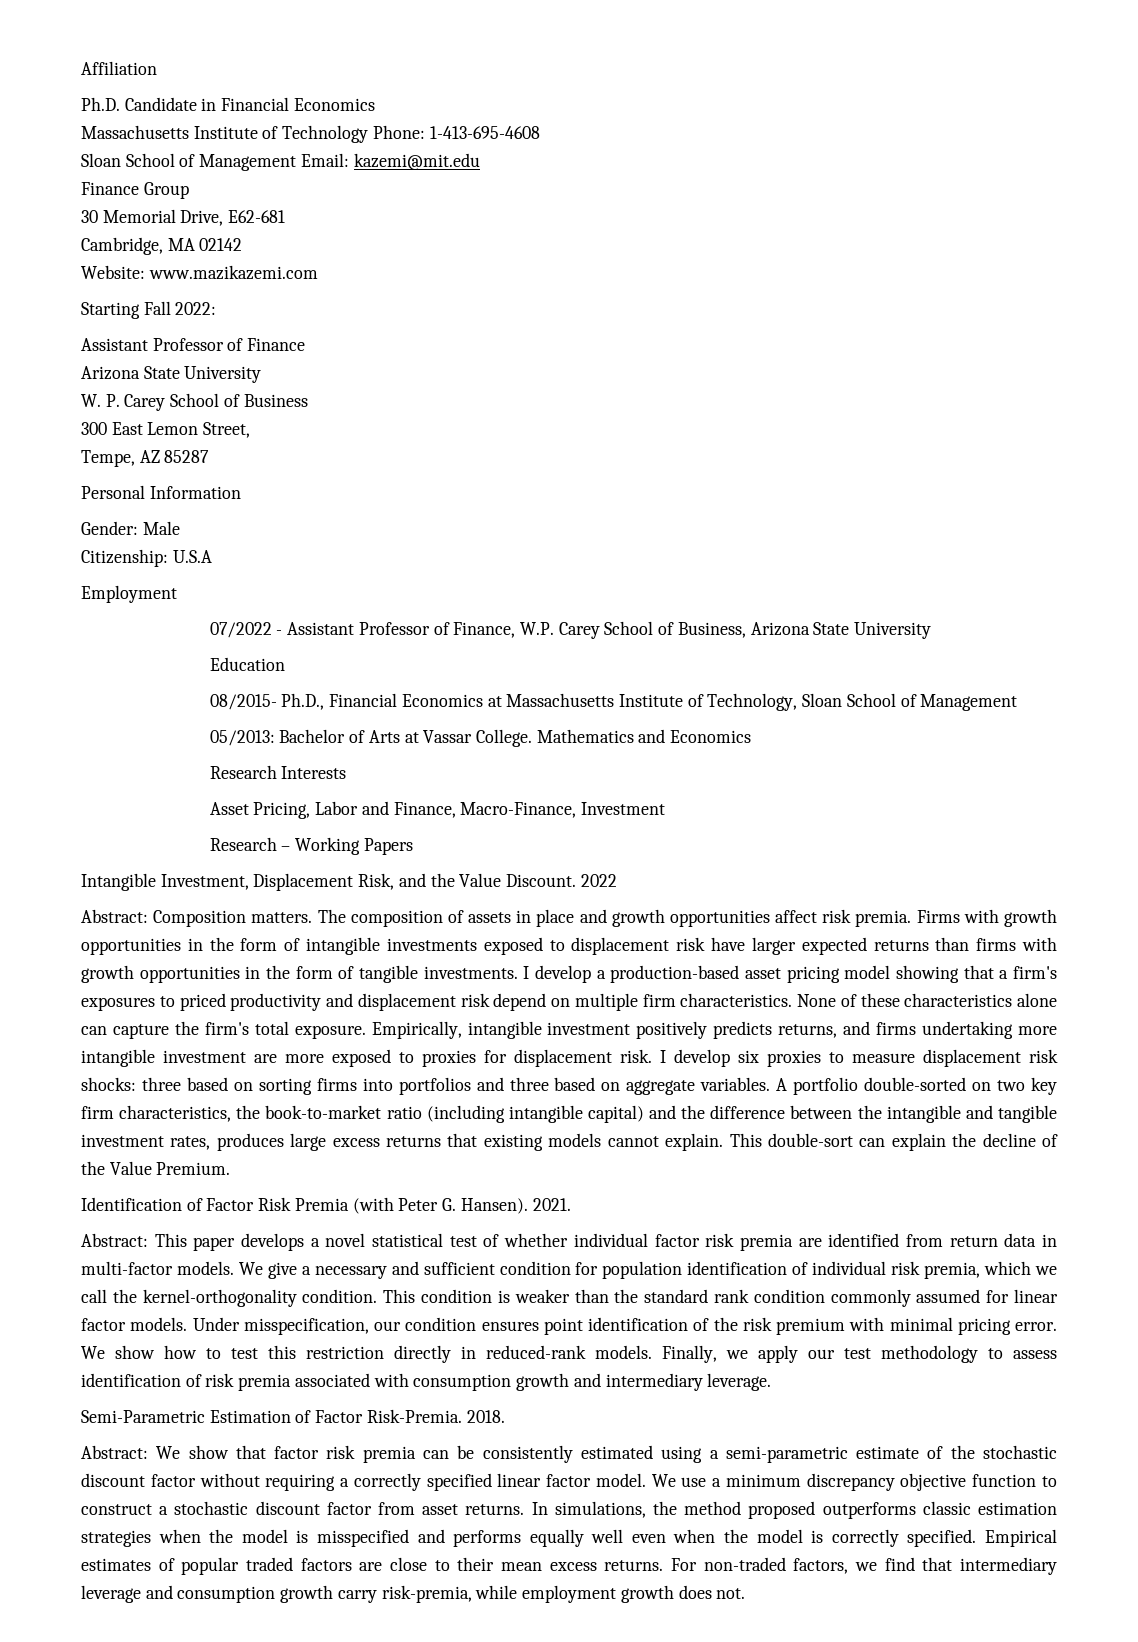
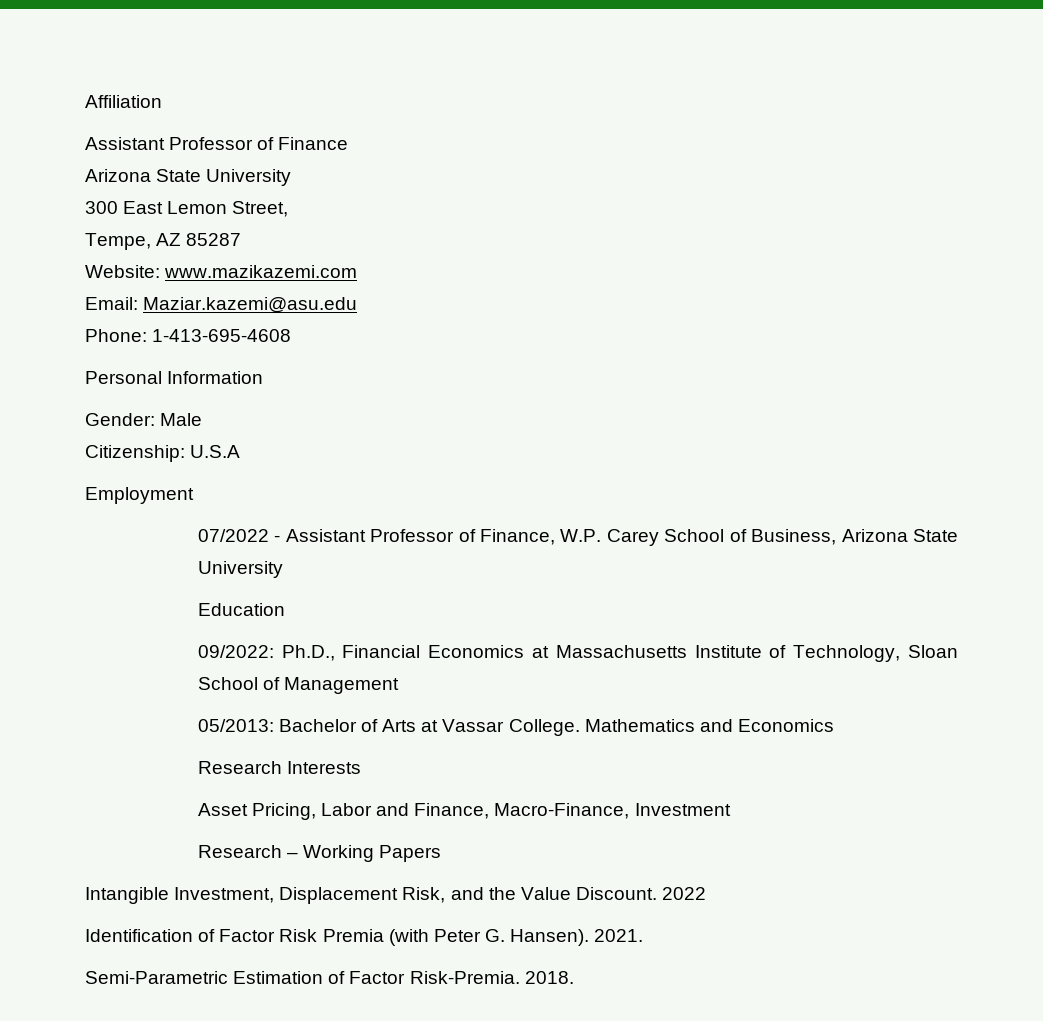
[81,97,375,111] [81,125,540,143] [81,153,480,171] [81,182,189,199] [81,209,286,226] [81,237,243,255] [81,265,318,280] [81,301,217,319] // Ph.D. Candidate in Financial Economics // Massachusetts Institute of Technology Phone: 1-413-695-4608 // Sloan School of Management Email: kazemi@mit.edu // Finance Group // 30 Memorial Drive, E62-681 // Cambridge, MA 02142 // Website: www.mazikazemi.com // Starting Fall 2022: -> (162, 101) none
[81,393,308,411] // W. P. Carey School of Business -> (292, 177) none
(210, 456) none -> [85,265,358,278] [85,297,358,313] [85,329,292,342] // Website: www.mazikazemi.com // Email: Maziar.kazemi@asu.edu // Phone: 1-413-695-4608
[209,694,277,710] 08/2015- -> [197,645,274,658] 09/2022:
[81,909,1057,927] [81,937,1058,955] [81,965,1057,983] [81,993,1057,1011] [81,1021,1057,1039] [81,1049,1058,1067] [81,1077,1057,1095] [81,1105,1057,1123] [81,1133,1058,1151] [81,1161,231,1175] // Abstract: Composition matters. The composition of assets in place and growth opportunities affect risk premia. Firms with growth opportunities in the form of intangible investments exposed to displacement risk have larger expected returns than firms with growth opportunities in the form of tangible investments. I develop a production-based asset pricing model showing that a firm's exposures to priced productivity and displacement risk depend on multiple firm characteristics. None of these characteristics alone can capture the firm's total exposure. Empirically, intangible investment positively predicts returns, and firms undertaking more intangible investment are more exposed to proxies for displacement risk. I develop six proxies to measure displacement risk shocks: three based on sorting firms into portfolios and three based on aggregate variables. A portfolio double-sorted on two key firm characteristics, the book-to-market ratio (including intangible capital) and the difference between the intangible and tangible investment rates, produces large excess returns that existing models cannot explain. This double-sort can explain the decline of the Value Premium. -> (707, 893) none
[81,1233,1058,1251] [81,1261,1058,1279] [81,1289,1058,1307] [81,1317,1057,1335] [81,1345,1057,1363] [81,1373,772,1391] // Abstract: This paper develops a novel statistical test of whether individual factor risk premia are identified from return data in multi-factor models. We give a necessary and sufficient condition for population identification of individual risk premia, which we call the kernel-orthogonality condition. This condition is weaker than the standard rank condition commonly assumed for linear factor models. Under misspecification, our condition ensures point identification of the risk premium with minimal pricing error. We show how to test this restriction directly in reduced-rank models. Finally, we apply our test methodology to assess identification of risk premia associated with consumption growth and intermediary leverage. -> (644, 935) none
[81,1445,1057,1463] [81,1473,1057,1491] [81,1501,1058,1519] [81,1529,1058,1547] [81,1557,1057,1575] [81,1585,746,1603] // Abstract: We show that factor risk premia can be consistently estimated using a semi-parametric estimate of the stochastic discount factor without requiring a correctly specified linear factor model. We use a minimum discrepancy objective function to construct a stochastic discount factor from asset returns. In simulations, the method proposed outperforms classic estimation strategies when the model is misspecified and performs equally well even when the model is correctly specified. Empirical estimates of popular traded factors are close to their mean excess returns. For non-traded factors, we find that intermediary leverage and consumption growth carry risk-premia, while employment growth does not. -> (574, 977) none

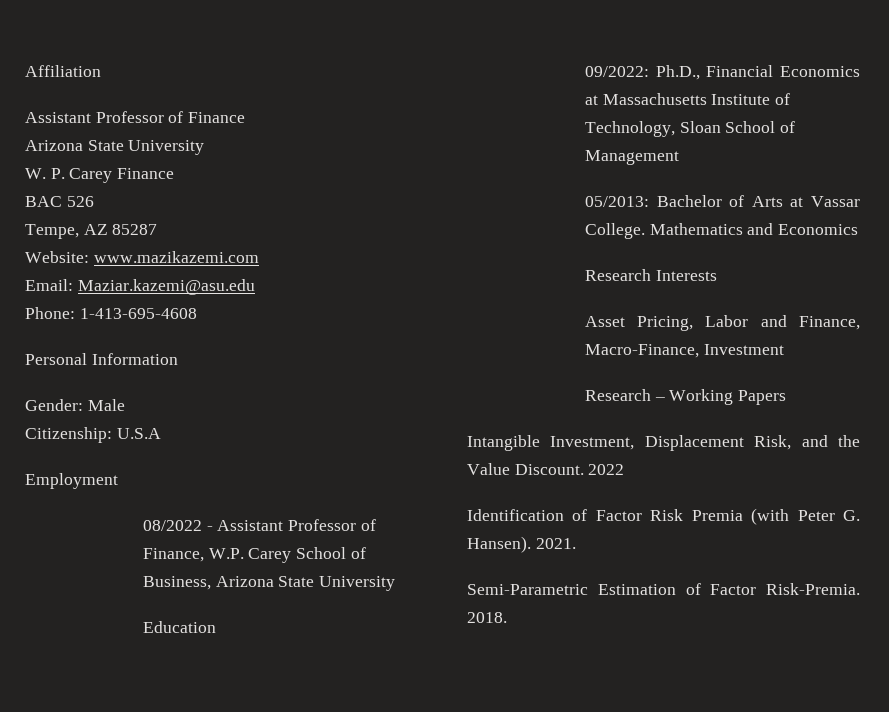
[85,201,289,217] 300 East Lemon Street, -> [25,168,175,183] [25,196,94,207] W. P. Carey Finance // BAC 526
[197,529,269,542] 07/2022 -> [142,520,202,531] 08/2022

